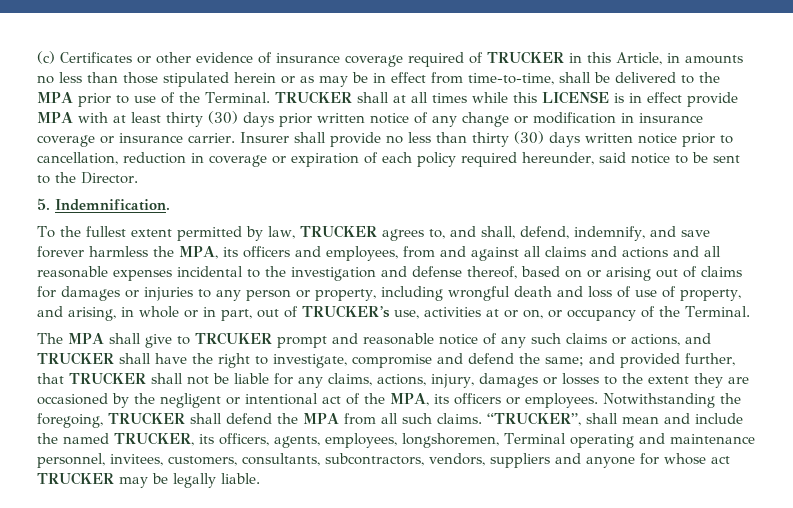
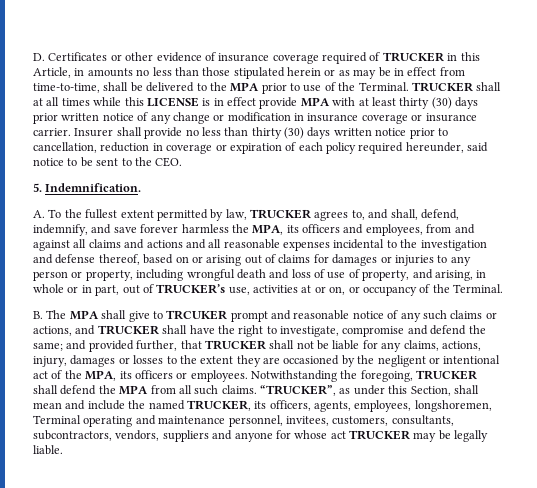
[37,51,55,64] (c) -> [33,53,45,61] D.
[81,172,138,184] Director. -> [155,157,183,167] CEO.
(170, 205) none -> [33,210,45,218] A.
(750, 311) none -> [33,311,43,319] B.
(581, 419) none -> [339,385,451,396] as under this Section,

